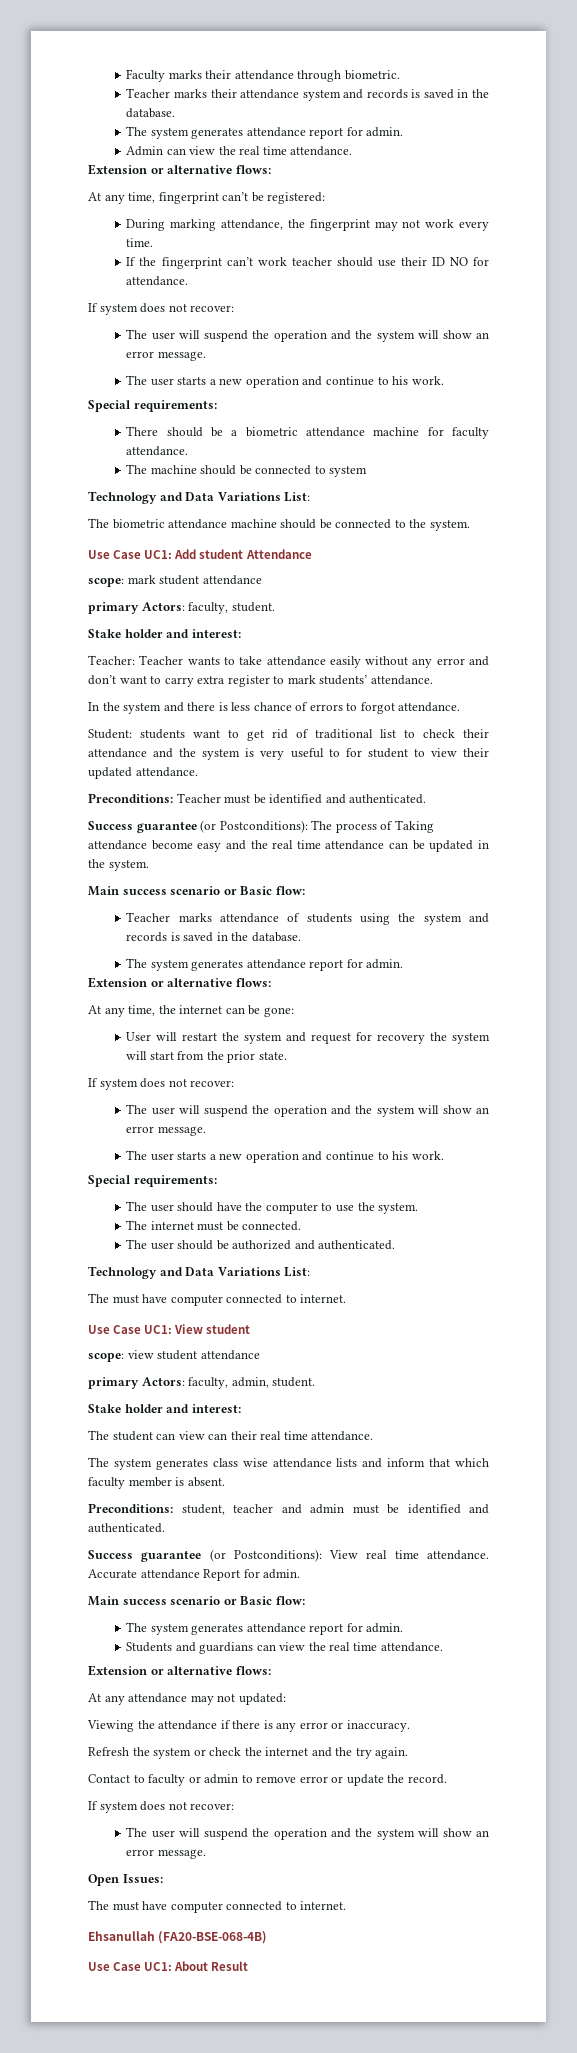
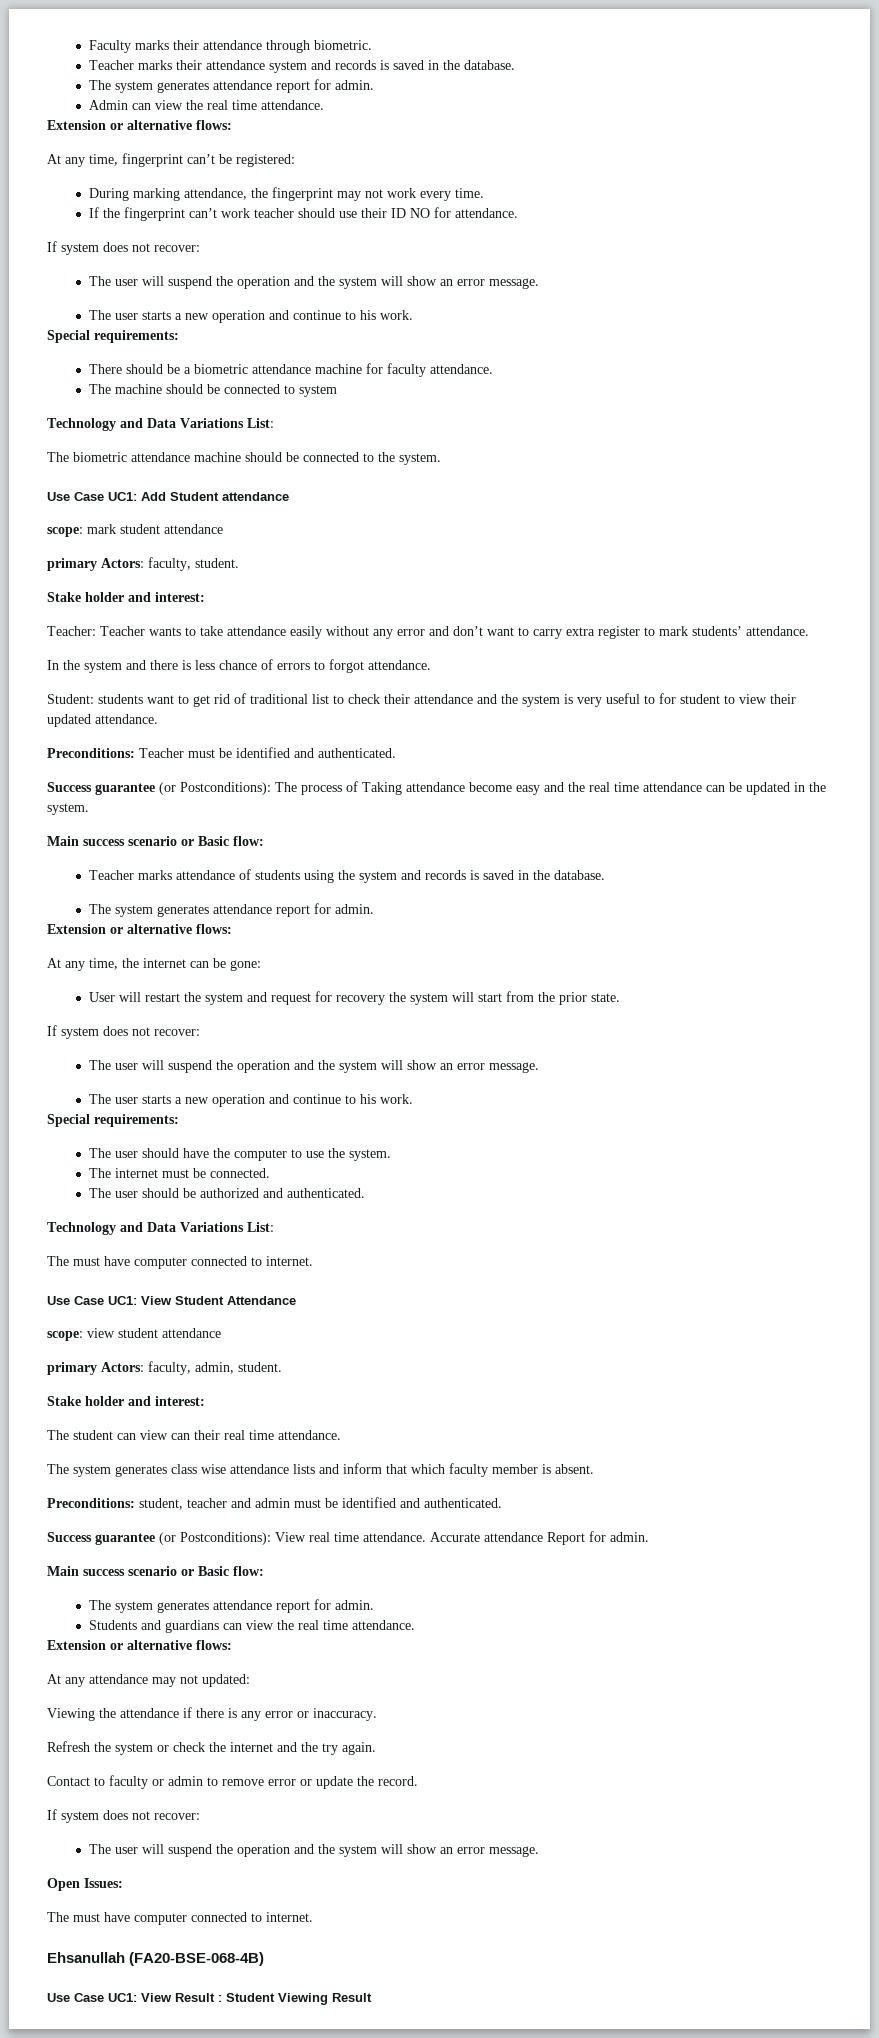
[199,549,312,559] student Attendance -> [170,492,289,501] Student attendance
[206,1324,251,1334] student -> [175,1296,296,1305] Student Attendance
[174,1961,209,1971] About -> [141,1993,328,2005] View Result : Student Viewing

